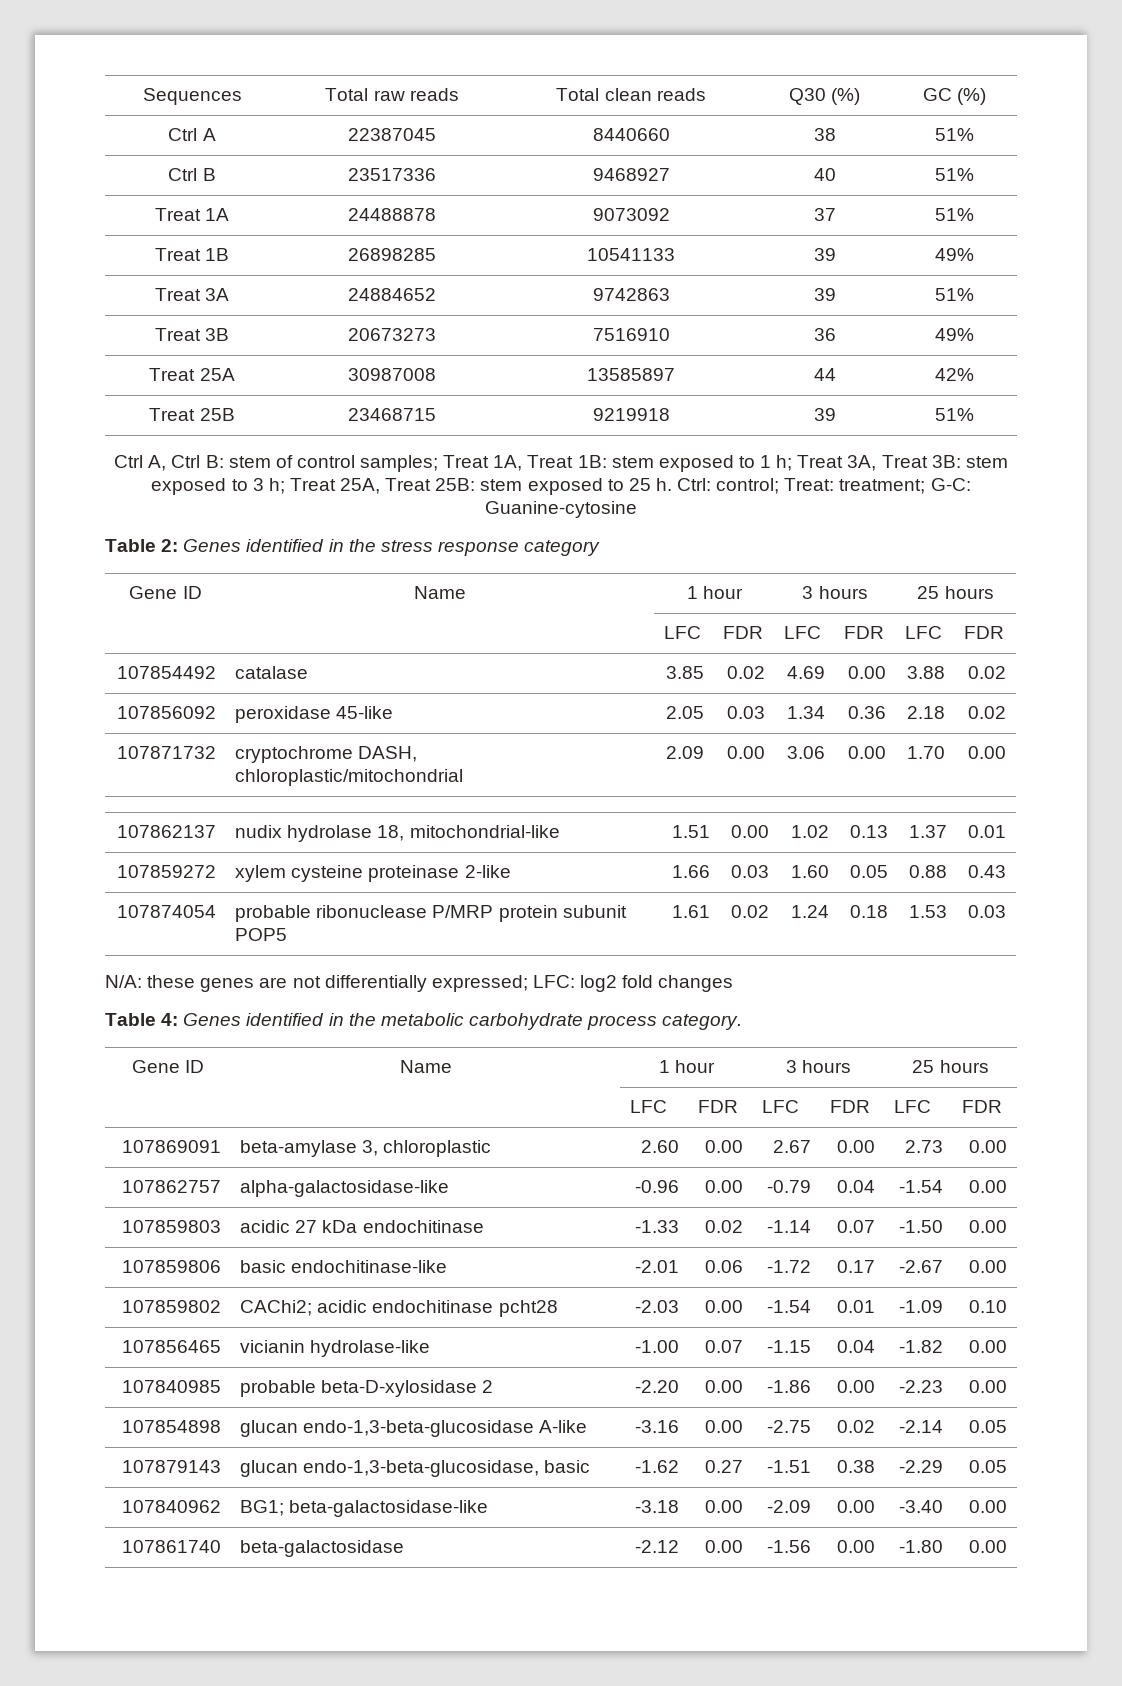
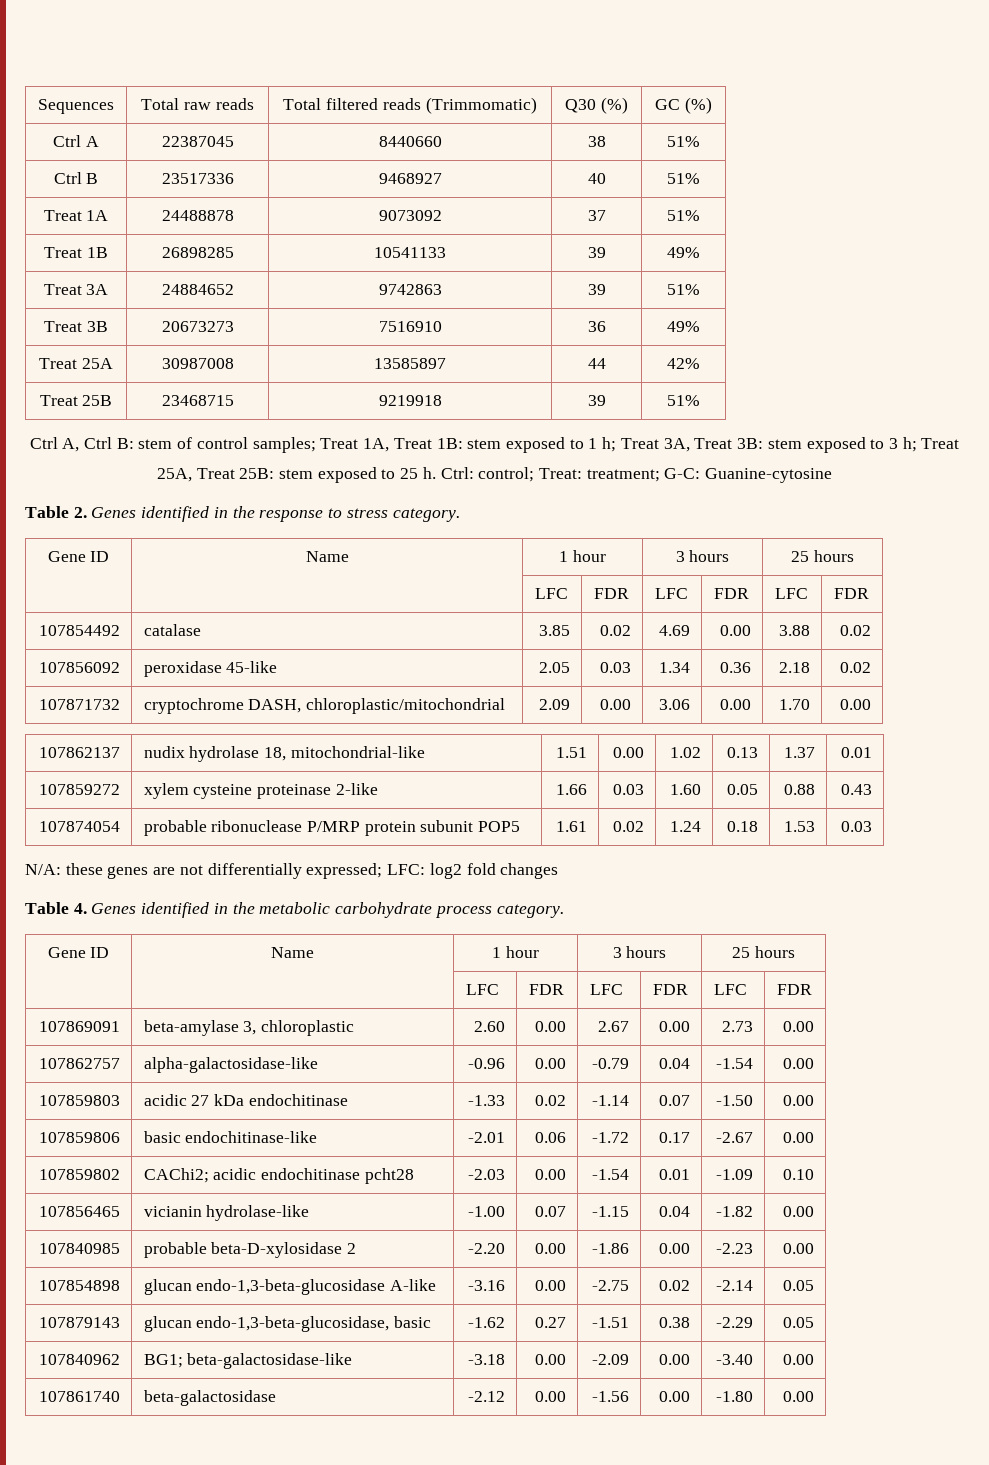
[604,88,706,101] clean reads -> [326,97,537,114] filtered reads (Trimmomatic)
[161,539,601,556] 2: Genes identified in the stress response category -> [73,506,460,522] 2. Genes identified in the response to stress category.
[161,1013,179,1026] 4: -> [73,903,87,914] 4.

